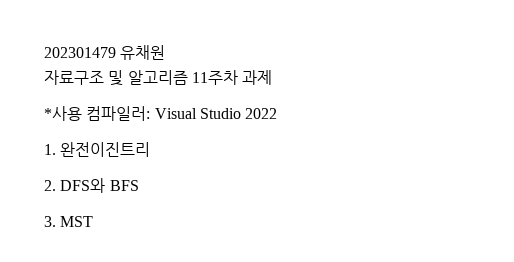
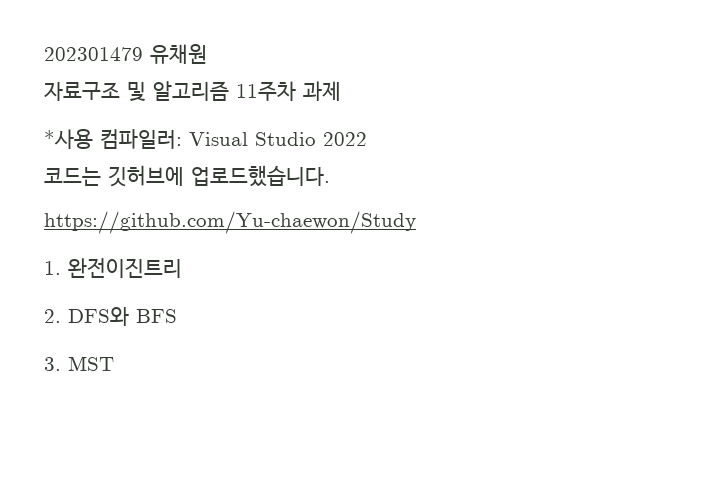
(278, 113) none -> [44,165,330,187] [44,211,416,234] // 코드는 깃허브에 업로드했습니다. // https://github.com/Yu-chaewon/Study

